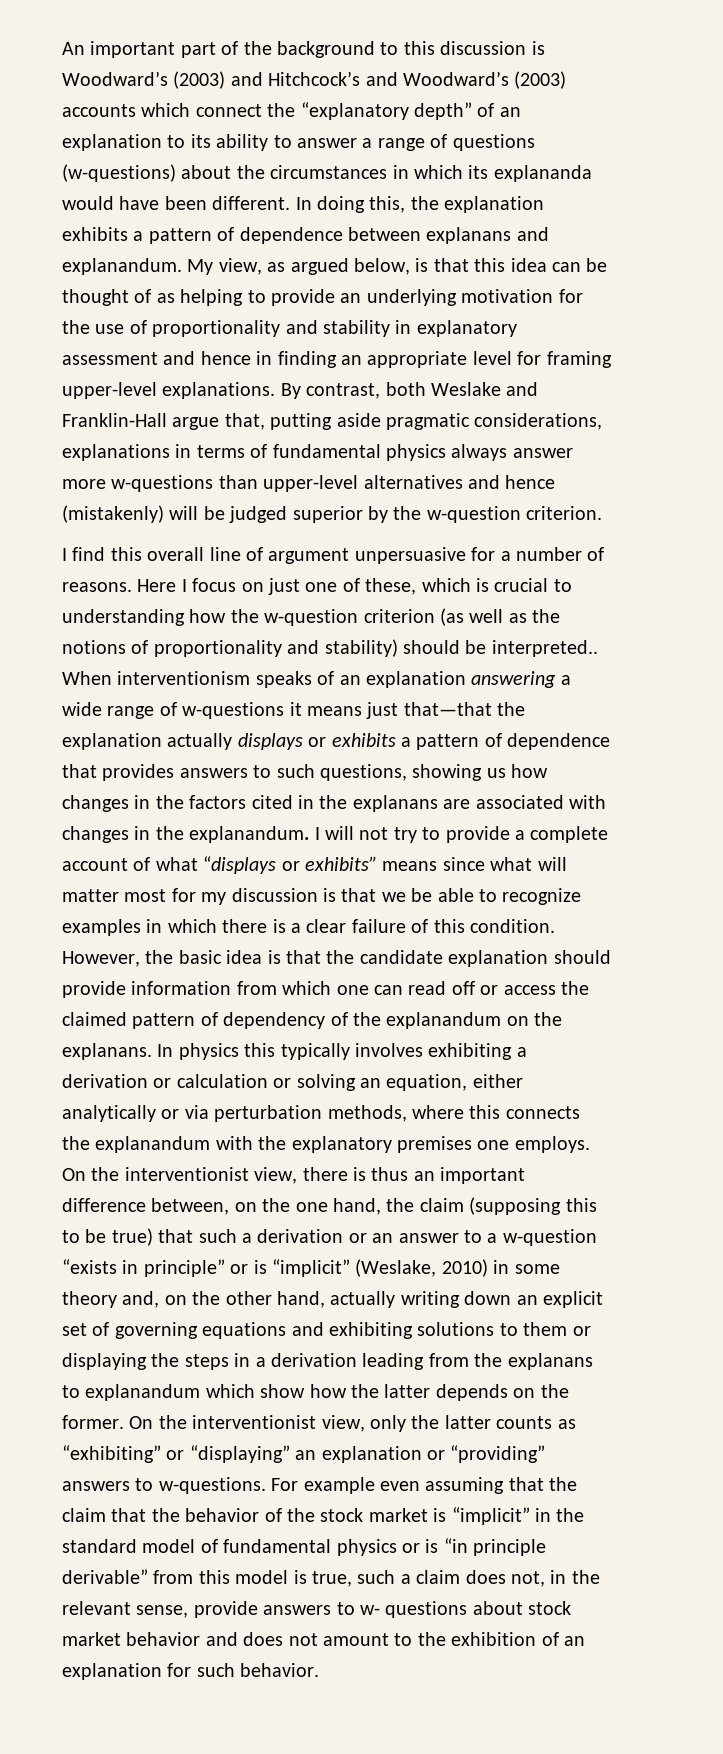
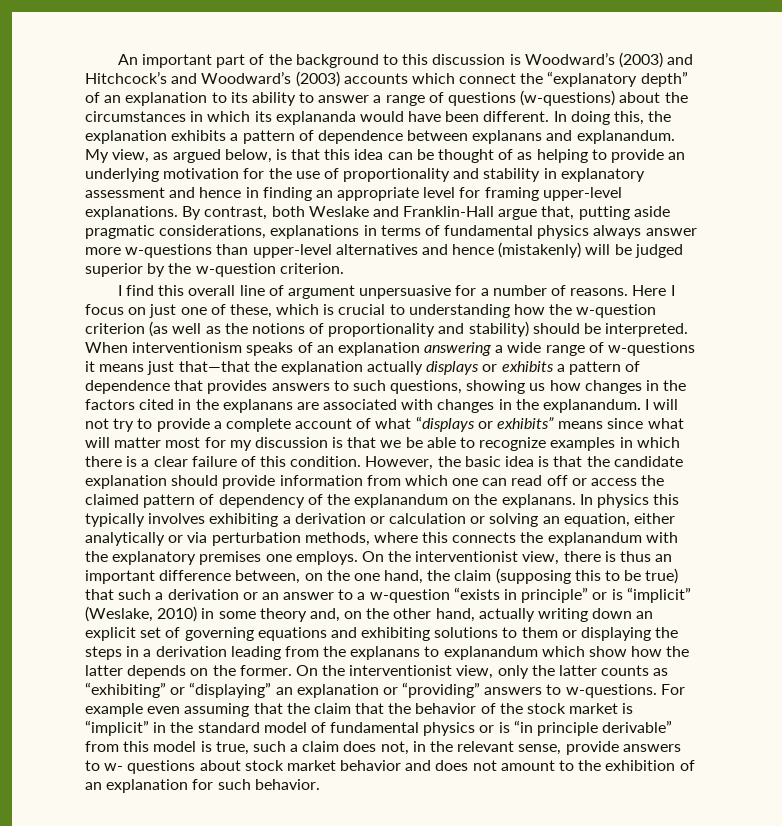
[491,640,598,657] interpreted.. -> [605,323,689,337] interpreted.

